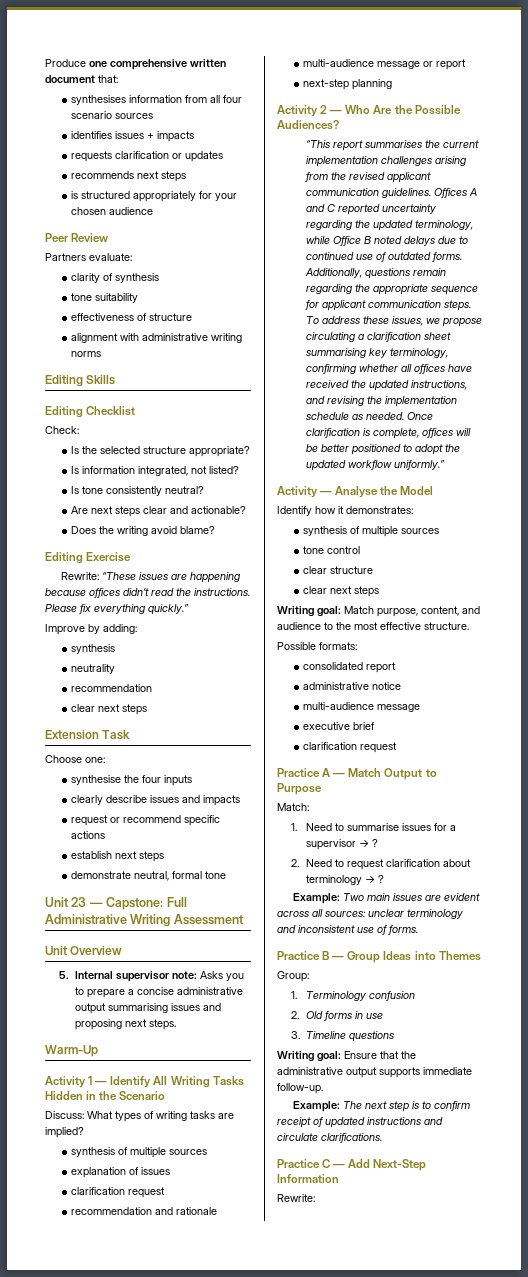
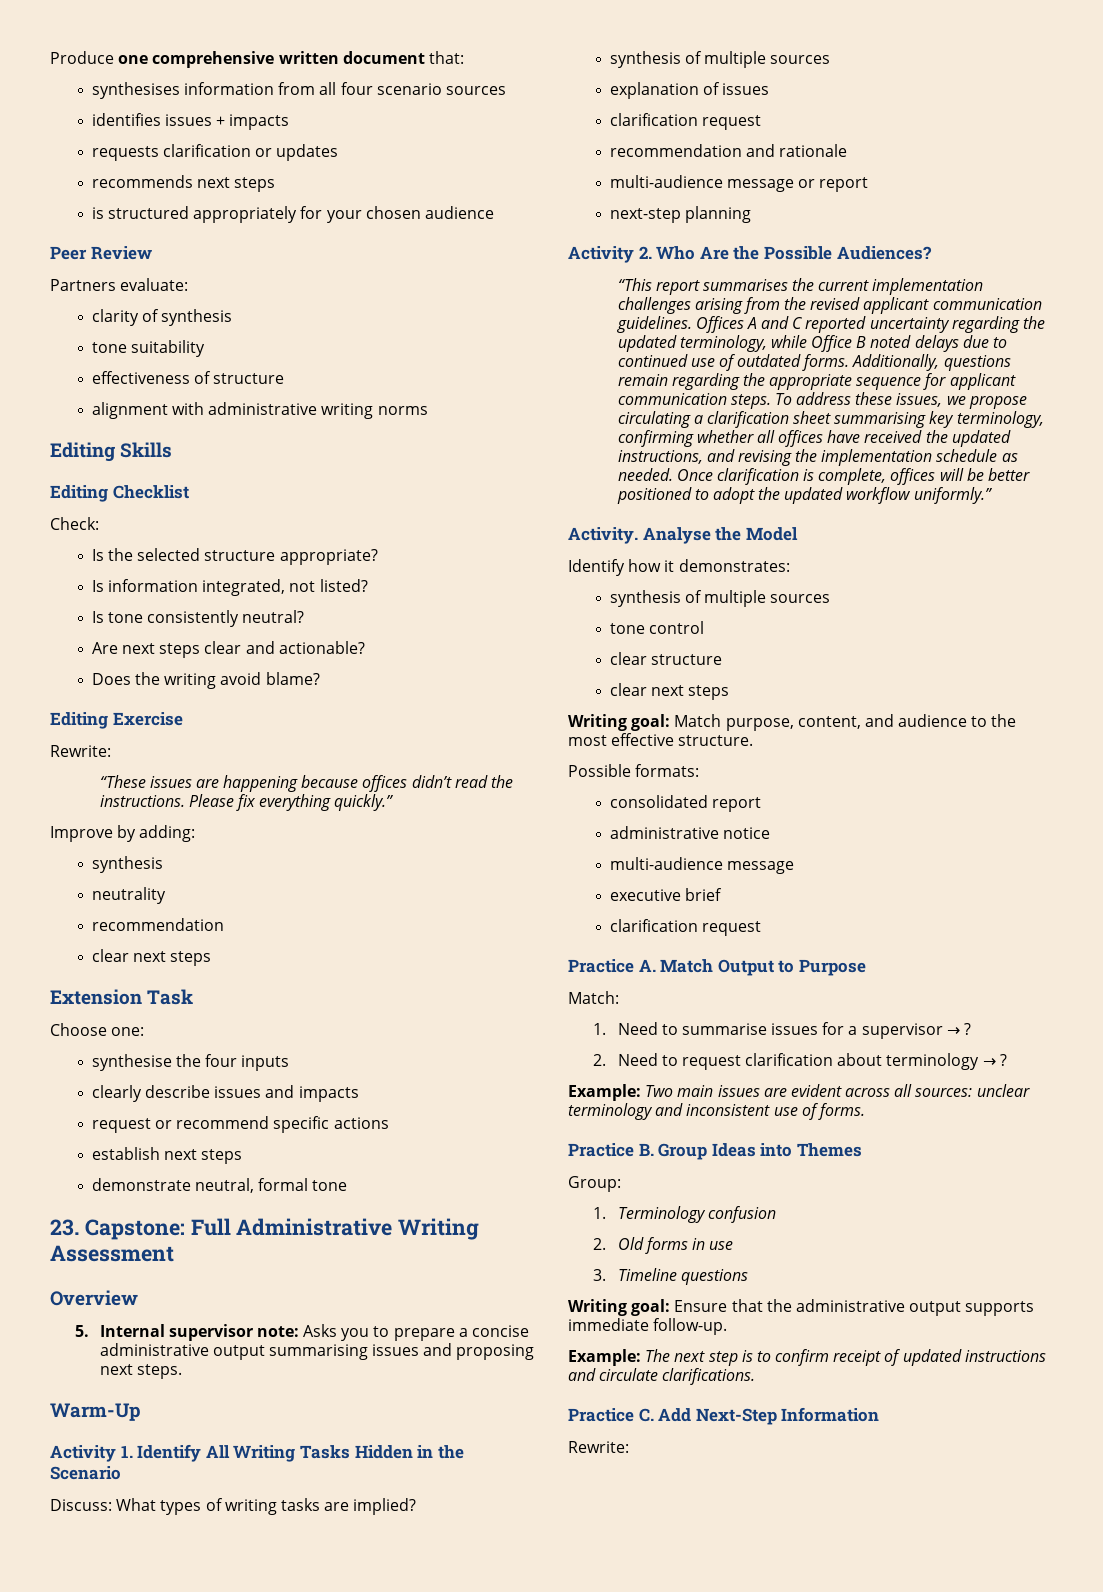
(100, 576) none -> (111, 751) //
[45,897,103,907] Unit 23 — -> [50,1219,79,1236] 23.
[45,946,67,955] Unit -> (174, 1253) none
[88,1076,108,1085] 1 — -> [120,1445,133,1458] 1.
[320,105,343,114] 2 — -> [638,246,652,259] 2.
[277,486,333,498] Activity — -> [568,527,638,544] Activity.
[322,768,346,777] A — -> [638,959,656,972] A.
[322,951,345,960] B — -> [638,1143,654,1156] B.
[322,1159,346,1168] C — -> [638,1408,654,1422] C.

